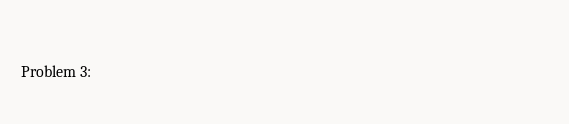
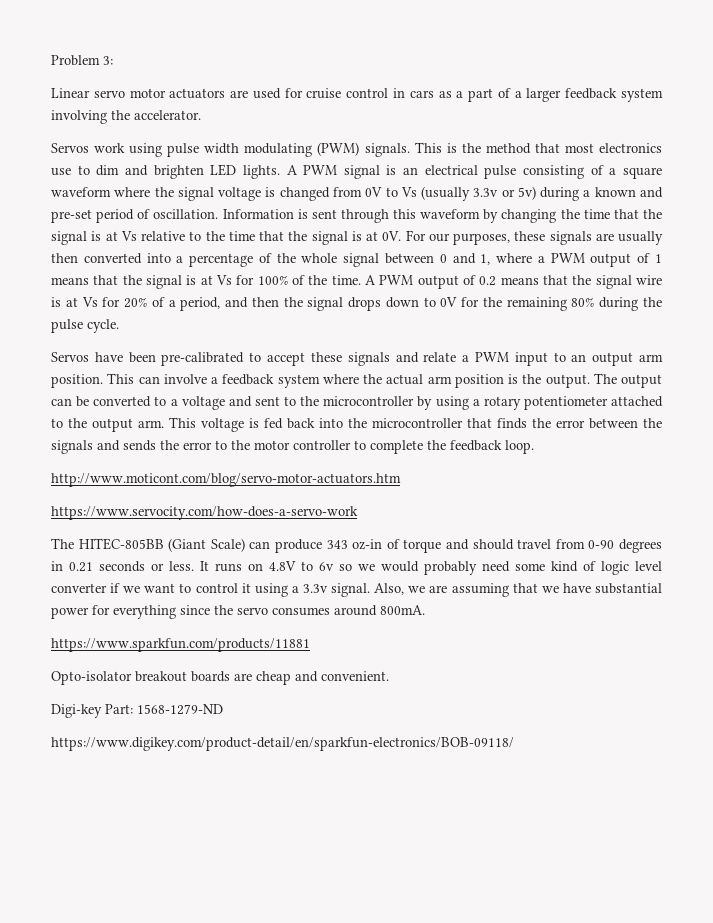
(92, 71) none -> [51,88,663,102] [51,110,201,124] [51,142,662,157] [51,164,662,179] [51,186,663,201] [51,209,662,223] [51,230,663,245] [51,253,662,267] [51,275,662,289] [51,297,663,311] [51,319,119,333] [51,352,663,366] [51,373,662,388] [51,396,663,410] [51,417,662,432] [51,440,534,454] [51,473,401,487] [51,506,358,520] [51,538,663,553] [51,561,662,575] [51,583,662,597] [51,605,425,619] [51,638,310,652] [51,671,389,685] [51,704,223,718] [51,737,514,751] // Linear servo motor actuators are used for cruise control in cars as a part of a larger feedback system involving the accelerator. // Servos work using pulse width modulating (PWM) signals. This is the method that most electronics use to dim and brighten LED lights. A PWM signal is an electrical pulse consisting of a square waveform where the signal voltage is changed from 0V to Vs (usually 3.3v or 5v) during a known and pre-set period of oscillation. Information is sent through this waveform by changing the time that the signal is at Vs relative to the time that the signal is at 0V. For our purposes, these signals are usually then converted into a percentage of the whole signal between 0 and 1, where a PWM output of 1 means that the signal is at Vs for 100% of the time. A PWM output of 0.2 means that the signal wire is at Vs for 20% of a period, and then the signal drops down to 0V for the remaining 80% during the pulse cycle. // Servos have been pre-calibrated to accept these signals and relate a PWM input to an output arm position. This can involve a feedback system where the actual arm position is the output. The output can be converted to a voltage and sent to the microcontroller by using a rotary potentiometer attached to the output arm. This voltage is fed back into the microcontroller that finds the error between the signals and sends the error to the motor controller to complete the feedback loop. // http://www.moticont.com/blog/servo-motor-actuators.htm // https://www.servocity.com/how-does-a-servo-work // The HITEC-805BB (Giant Scale) can produce 343 oz-in of torque and should travel from 0-90 degrees in 0.21 seconds or less. It runs on 4.8V to 6v so we would probably need some kind of logic level converter if we want to control it using a 3.3v signal. Also, we are assuming that we have substantial power for everything since the servo consumes around 800mA. // https://www.sparkfun.com/products/11881 // Opto-isolator breakout boards are cheap and convenient. // Digi-key Part: 1568-1279-ND // https://www.digikey.com/product-detail/en/sparkfun-electronics/BOB-09118/

